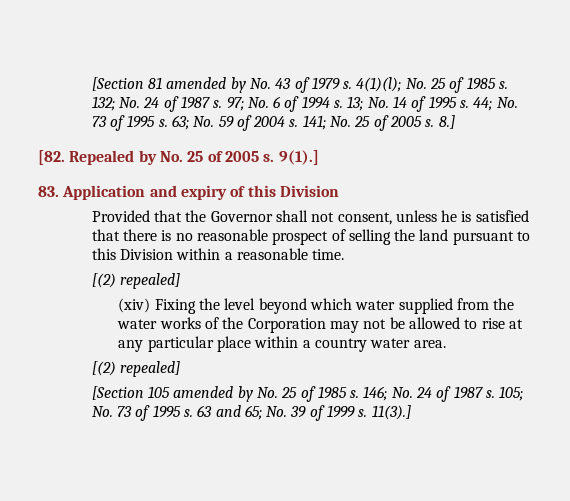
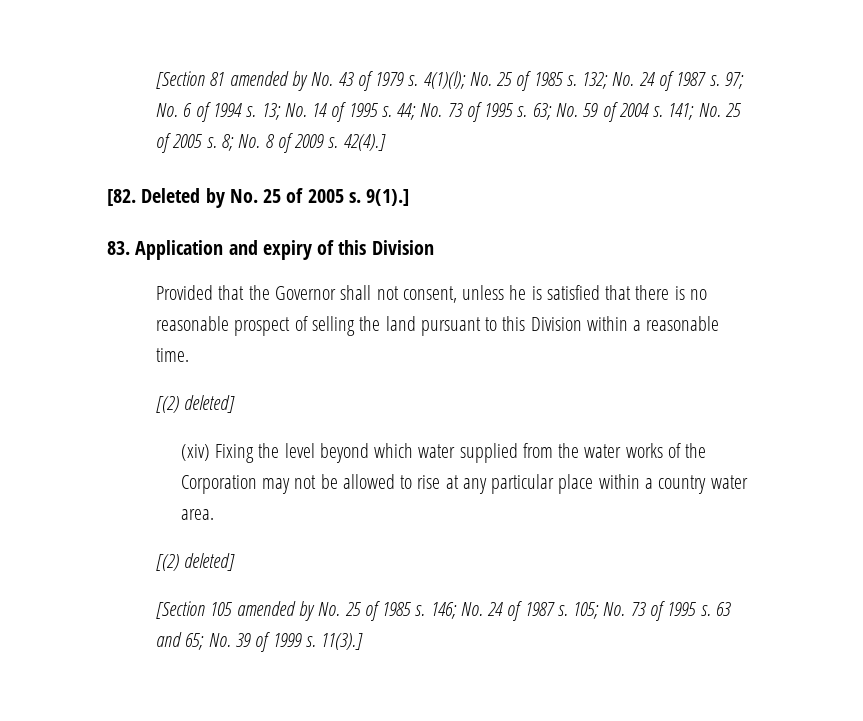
[438,115,455,129] 8.] -> [222,133,386,153] 8; No. 8 of 2009 s. 42(4).]
[69,150,135,165] Repealed -> [141,188,201,203] Deleted
[119,273,180,289] repealed] -> [184,395,236,413] deleted]
[119,361,180,377] repealed] -> [184,553,236,571] deleted]

